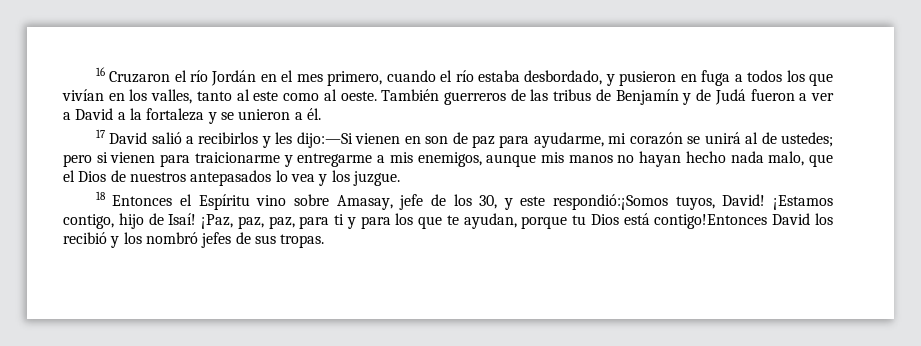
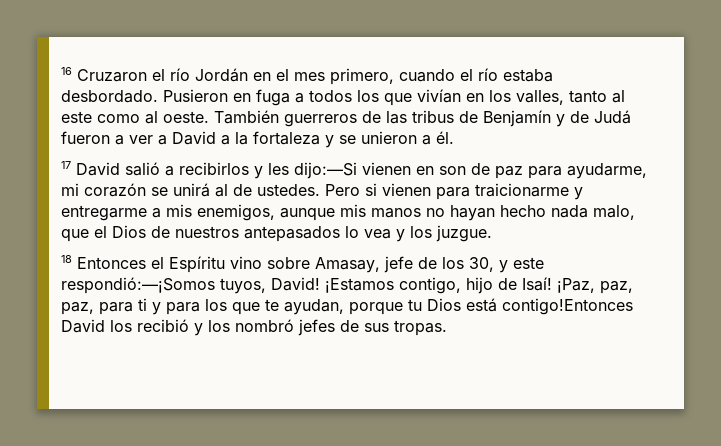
[524,70,677,86] desbordado, y pusieron -> [61,89,228,103] desbordado. Pusieron
[781,132,833,147] [63,154,92,167] ustedes; pero -> [257,184,360,196] ustedes. Pero
[553,194,669,210] respondió:¡Somos -> [61,277,215,294] respondió:—¡Somos

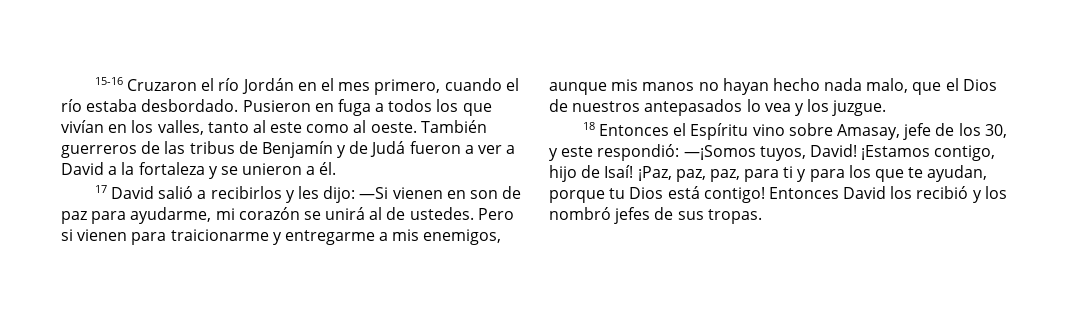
[61,67,72,75] 16 -> [94,77,123,85] 15-16
[294,162,357,179] dijo:—Si -> [323,186,389,203] dijo: —Si
[61,277,215,294] respondió:—¡Somos -> [597,144,756,161] respondió: —¡Somos
[502,298,633,315] contigo!Entonces -> [703,187,839,203] contigo! Entonces

